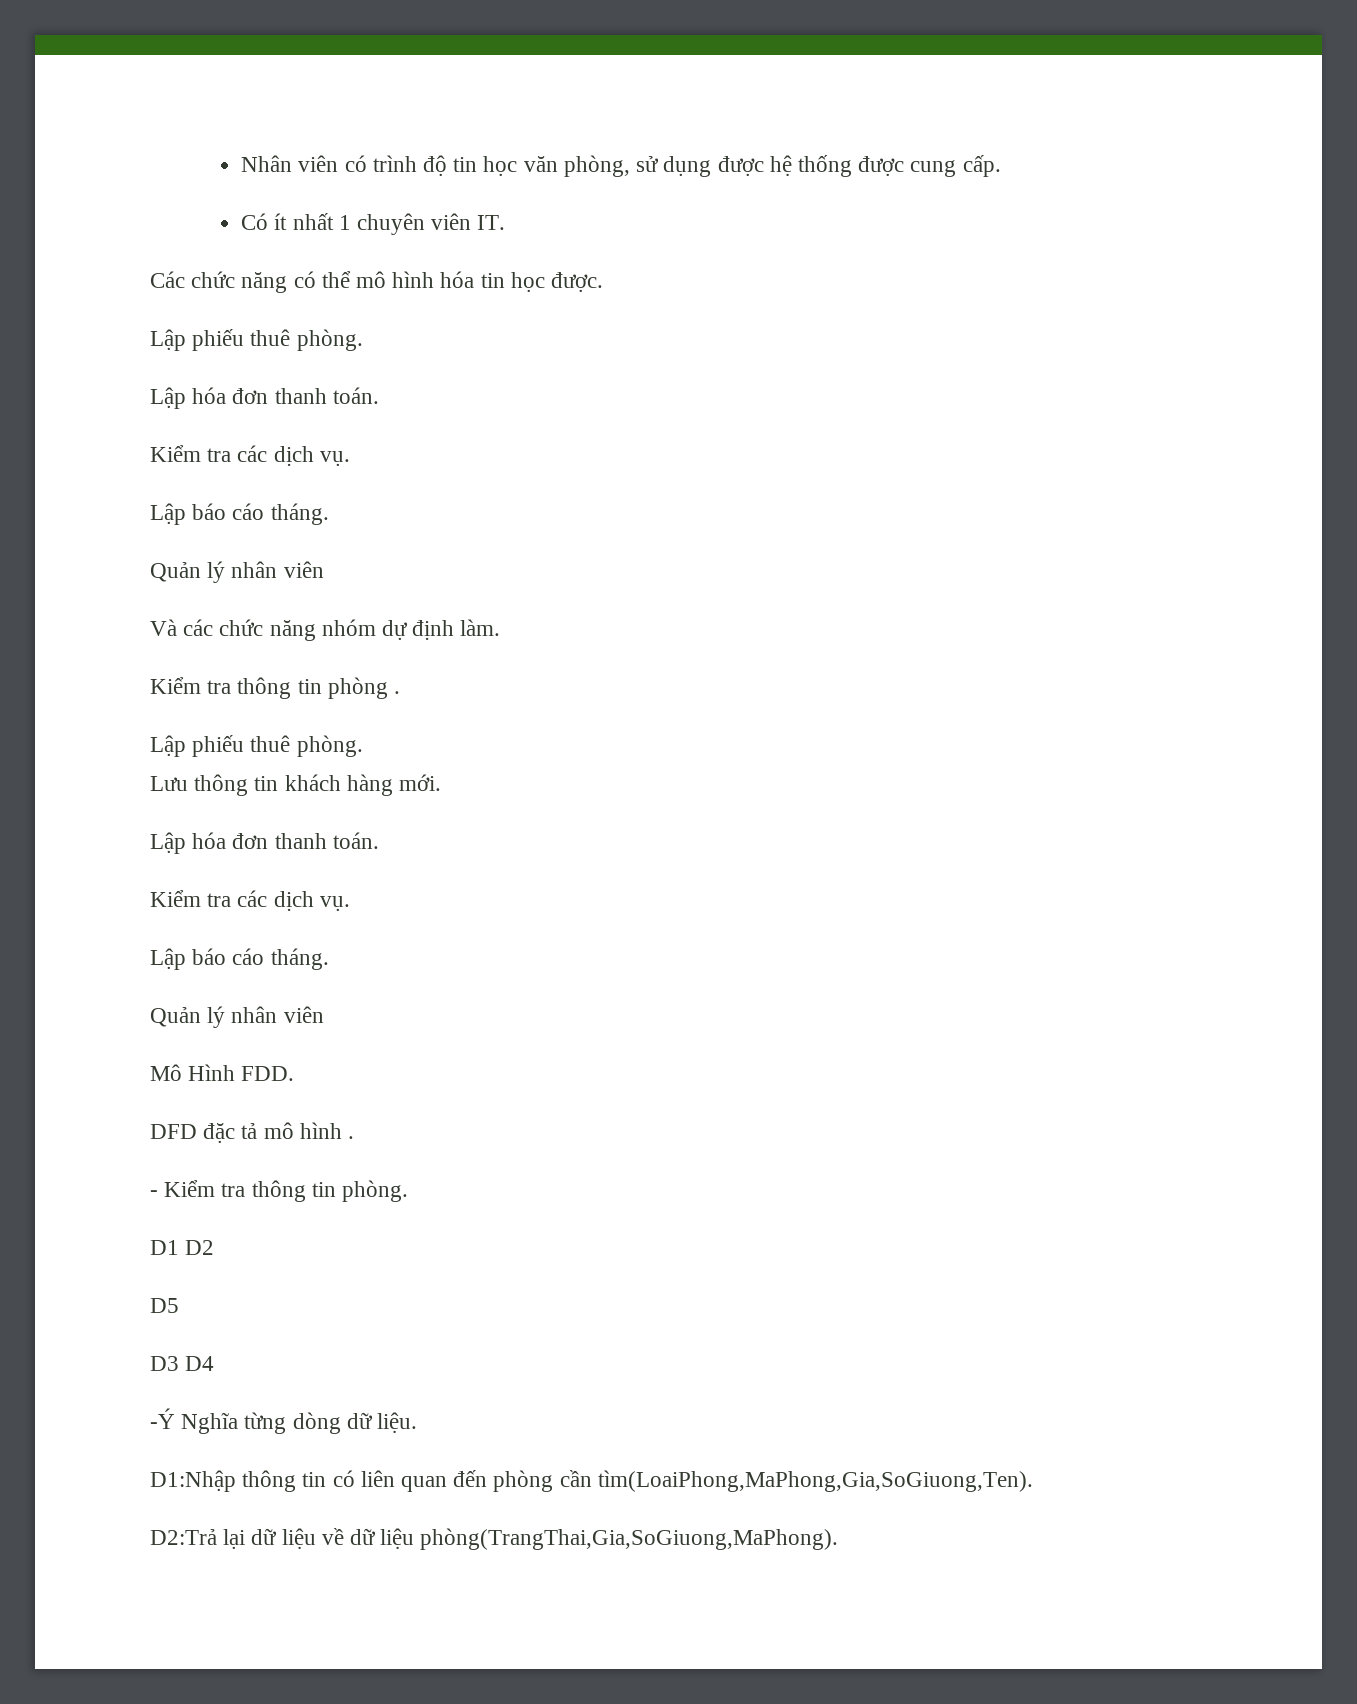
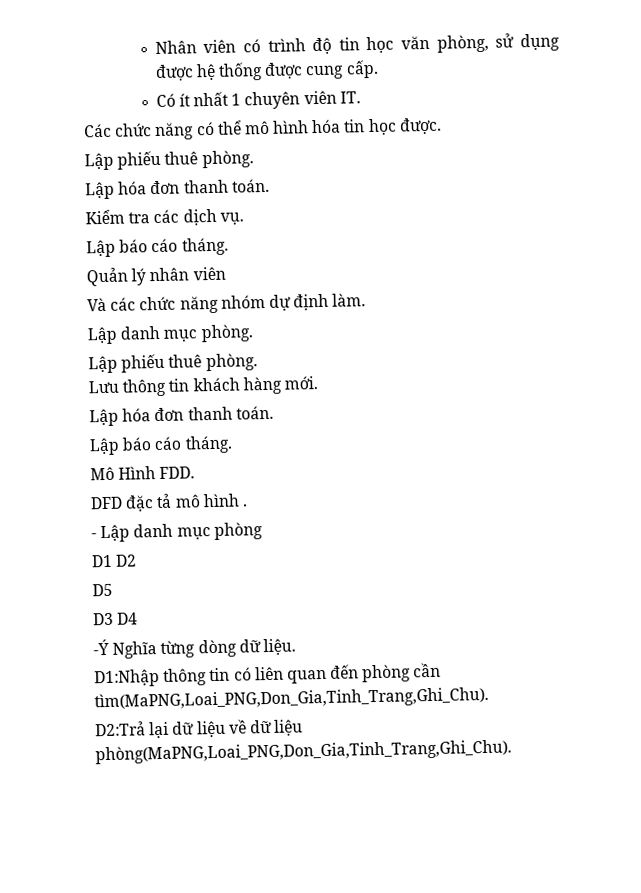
[150,677,401,699] Kiểm tra thông tin phòng . -> [87,324,254,345] Lập danh mục phòng.
[150,890,350,911] [150,948,329,970] [150,1006,324,1028] // Kiểm tra các dịch vụ. // Lập báo cáo tháng. // Quản lý nhân viên -> [89,435,233,456] // Lập báo cáo tháng.
[164,1180,409,1202] Kiểm tra thông tin phòng. -> [100,522,263,543] Lập danh mục phòng
[597,1470,1033,1492] tìm(LoaiPhong,MaPhong,Gia,SoGiuong,Ten). -> [94,686,489,712] tìm(MaPNG,Loai_PNG,Don_Gia,Tinh_Trang,Ghi_Chu).
[420,1528,839,1550] phòng(TrangThai,Gia,SoGiuong,MaPhong). -> [95,739,512,765] phòng(MaPNG,Loai_PNG,Don_Gia,Tinh_Trang,Ghi_Chu).

